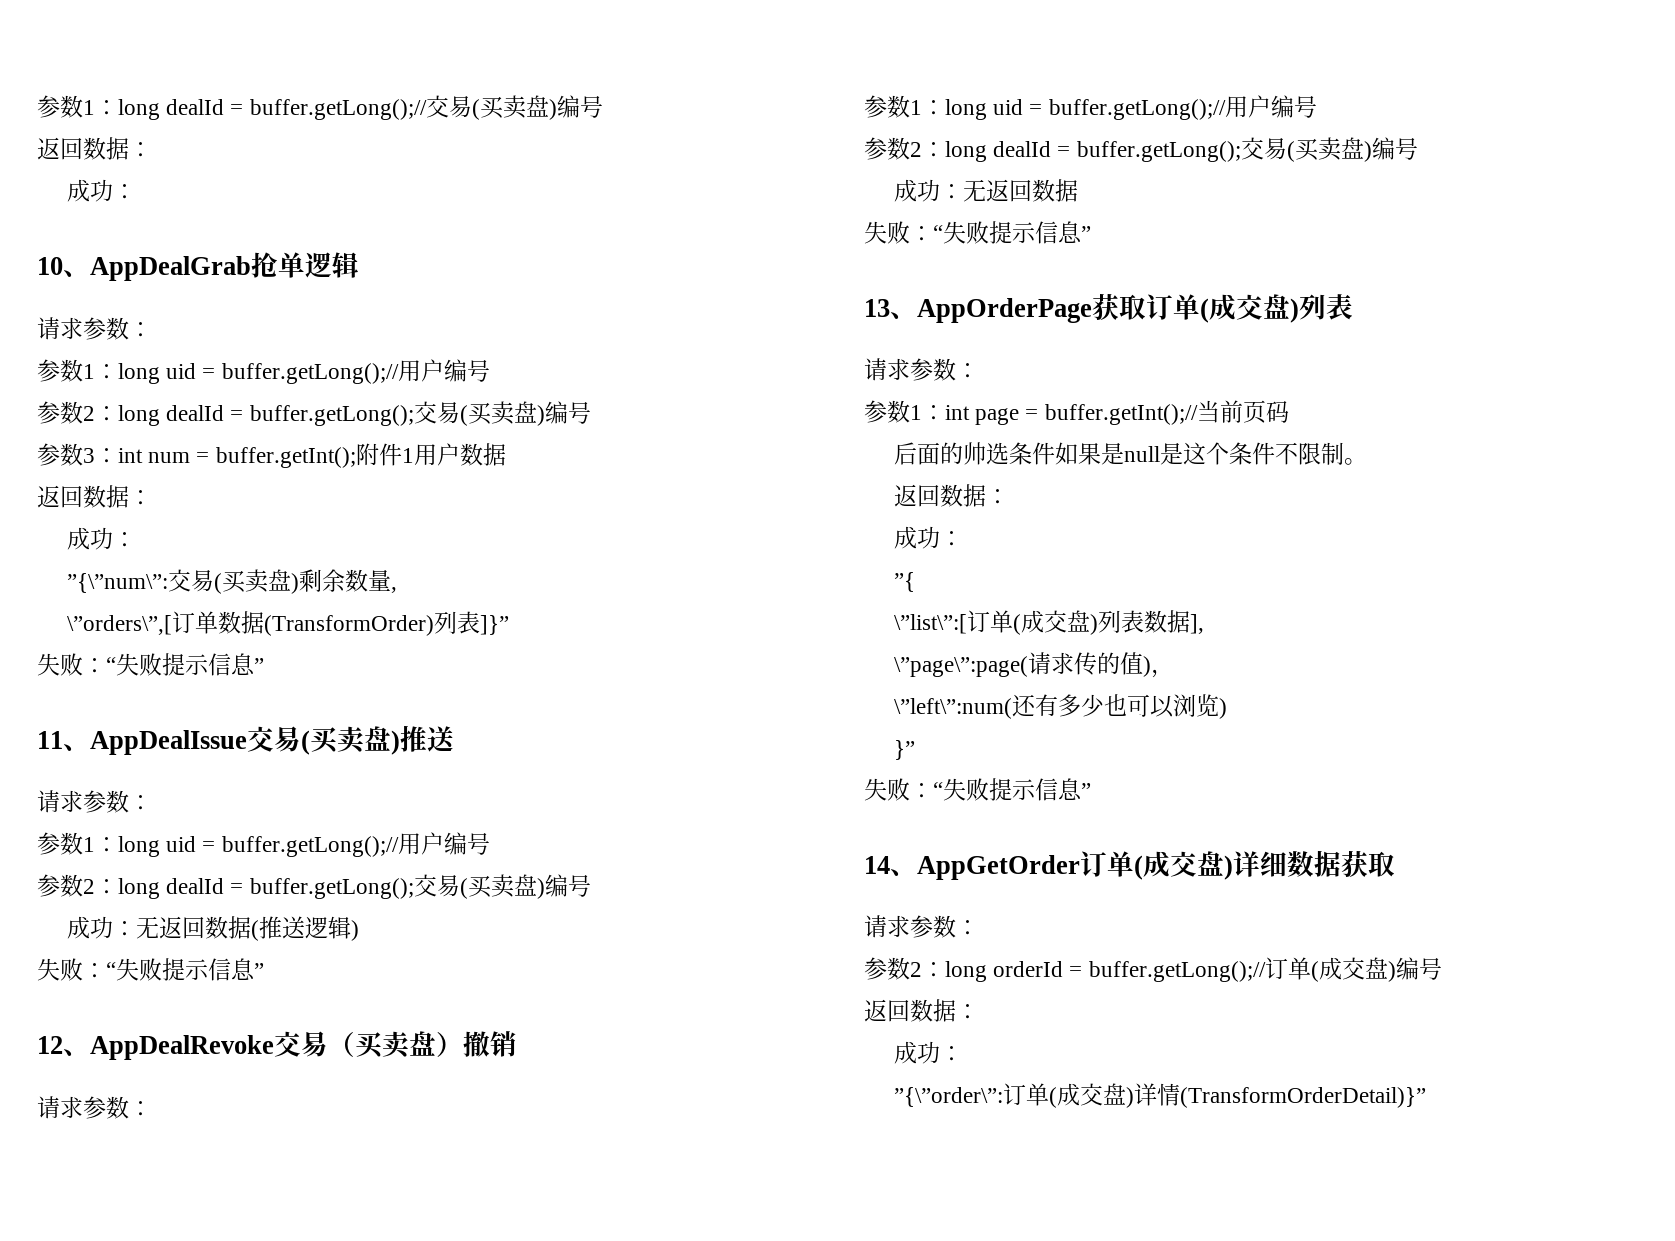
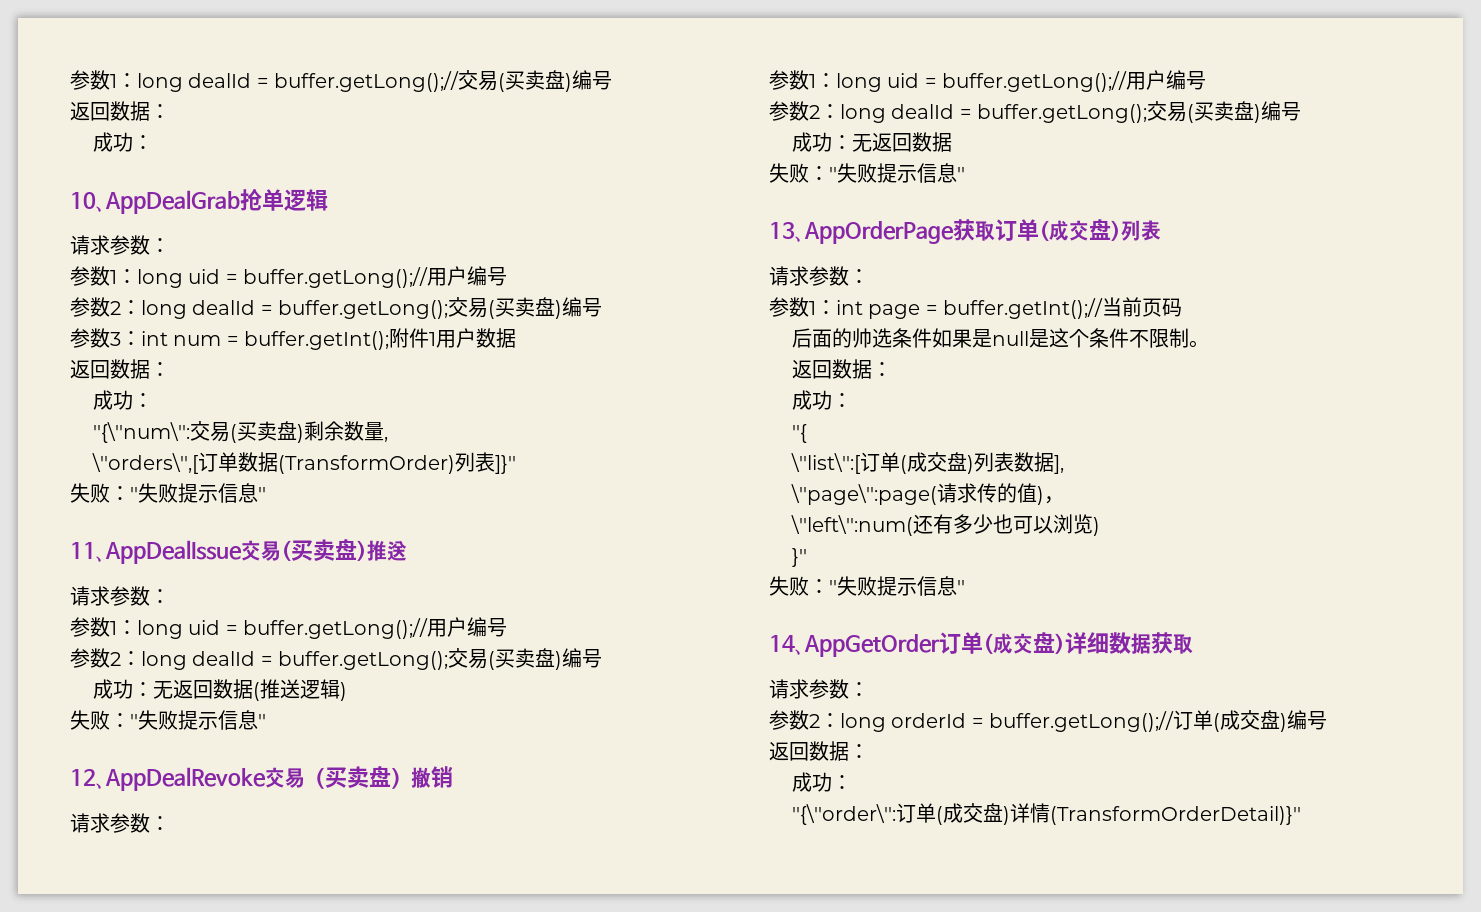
[66,573,168,593] ”{\”num\”: -> [93,422,191,443] ''{\''num\'':
[66,615,172,635] \”orders\”,[ -> [92,453,199,474] \''orders\'',[
[479,615,509,635] [37,653,264,676] ]}” // 失败：“失败提示信息” -> [495,455,517,474] [70,483,266,503] ]}'' // 失败：''失败提示信息''
[106,958,264,981] “失败提示信息” -> [130,710,266,730] ''失败提示信息''
[933,221,1091,244] “失败提示信息” -> [829,163,965,183] ''失败提示信息''
[893,572,915,592] [893,614,967,634] ”{ // \”list\”:[ -> [792,424,808,443] [791,453,861,474] ''{ // \''list\'':[
[893,656,1028,677] \”page\”:page( -> [791,484,938,505] \''page\'':page(
[893,698,1012,719] \”left\”:num( -> [791,515,914,536] \''left\'':num(
[893,740,915,760] [864,778,1091,801] }” // 失败：“失败提示信息” -> [792,548,808,567] [769,576,965,596] }'' // 失败：''失败提示信息''
[893,1087,1003,1107] ”{\”order\”: -> [792,804,897,825] ''{\''order\'':
[1179,1087,1426,1108] (TransformOrderDetail)}” -> [1050,806,1302,825] (TransformOrderDetail)}''

